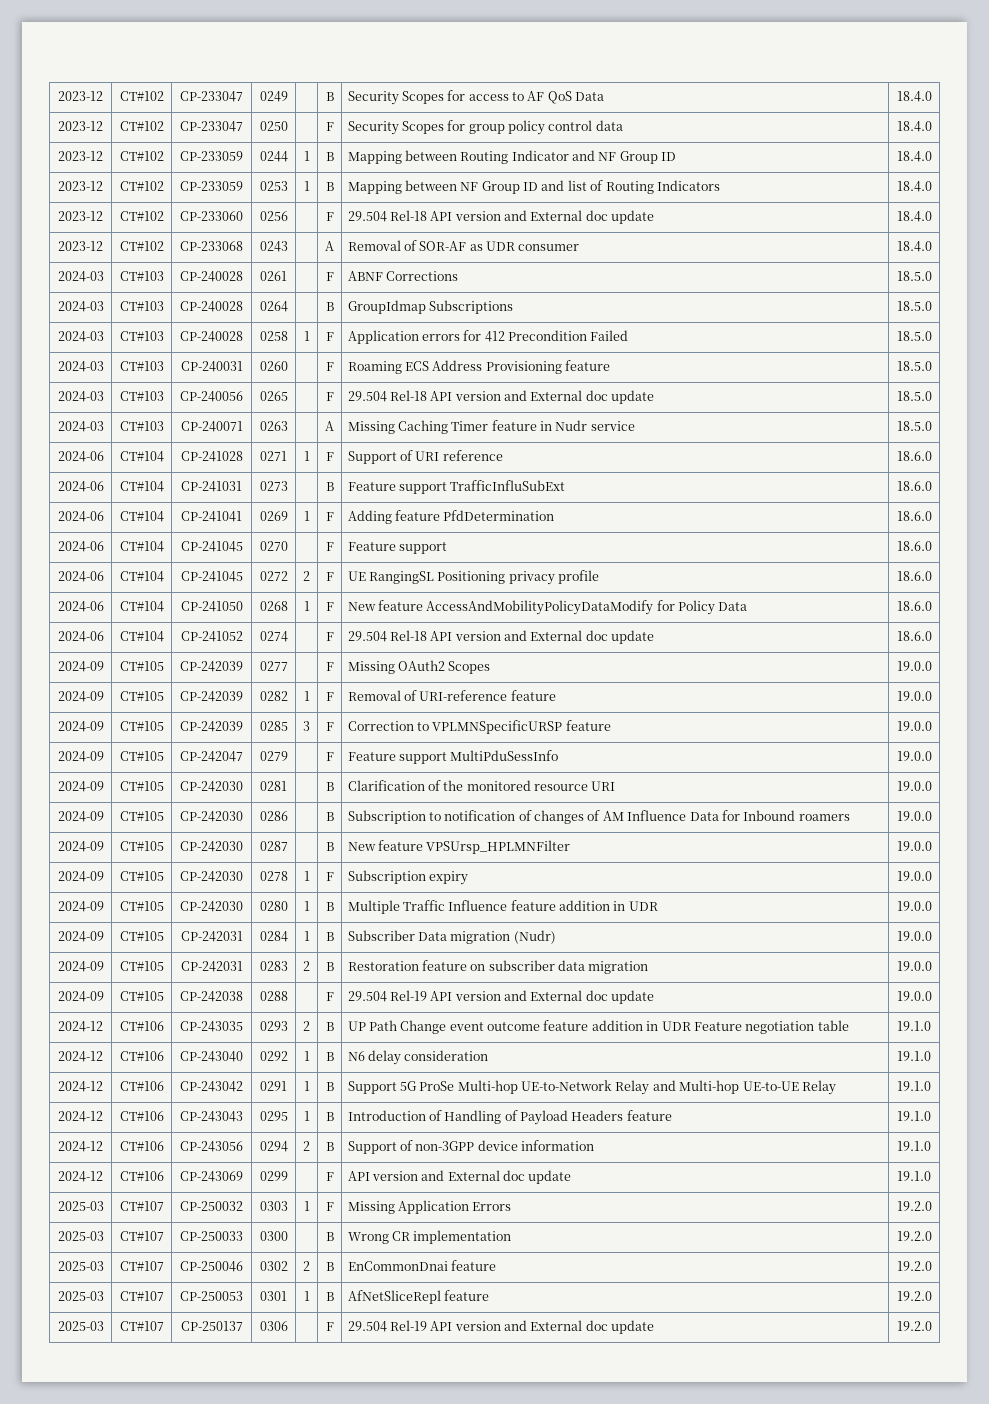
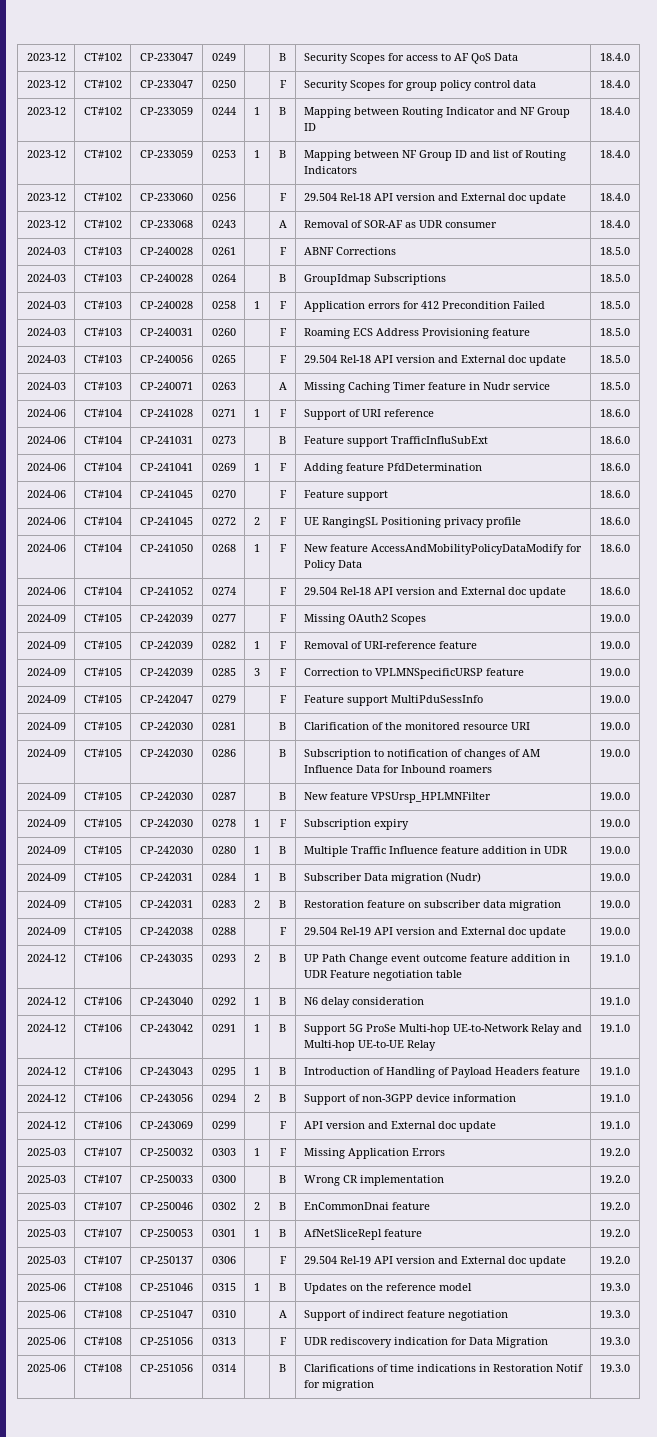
(932, 1326) none -> [26,1283,66,1291] [83,1283,122,1291] [140,1283,193,1291] [211,1283,236,1291] [254,1283,260,1291] [279,1283,286,1291] [303,1283,472,1294] [600,1283,630,1291] [26,1310,66,1318] [83,1310,122,1318] [140,1310,193,1318] [211,1310,236,1318] [278,1310,287,1318] [303,1310,508,1321] [600,1310,630,1318] [26,1337,66,1345] [83,1337,122,1345] [140,1337,193,1345] [211,1337,236,1345] [279,1337,287,1345] [303,1337,548,1348] [600,1337,630,1345] [26,1364,66,1372] [83,1364,122,1372] [140,1364,193,1372] [211,1364,236,1372] [279,1364,286,1372] [303,1364,583,1372] [303,1380,374,1391] [600,1364,630,1372] // 2025-06 | CT#108 | CP-251046 | 0315 | 1 | B | Updates on the reference model | 19.3.0 // 2025-06 | CT#108 | CP-251047 | 0310 | | A | Support of indirect feature negotiation | 19.3.0 // 2025-06 | CT#108 | CP-251056 | 0313 | | F | UDR rediscovery indication for Data Migration | 19.3.0 // 2025-06 | CT#108 | CP-251056 | 0314 | | B | Clarifications of time indications in Restoration Notif for migration | 19.3.0

